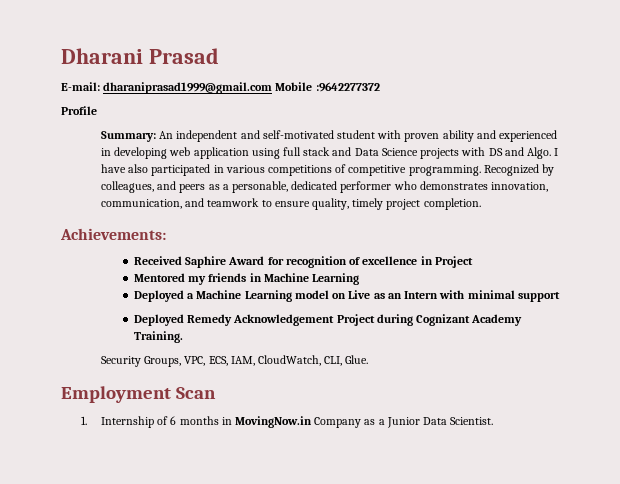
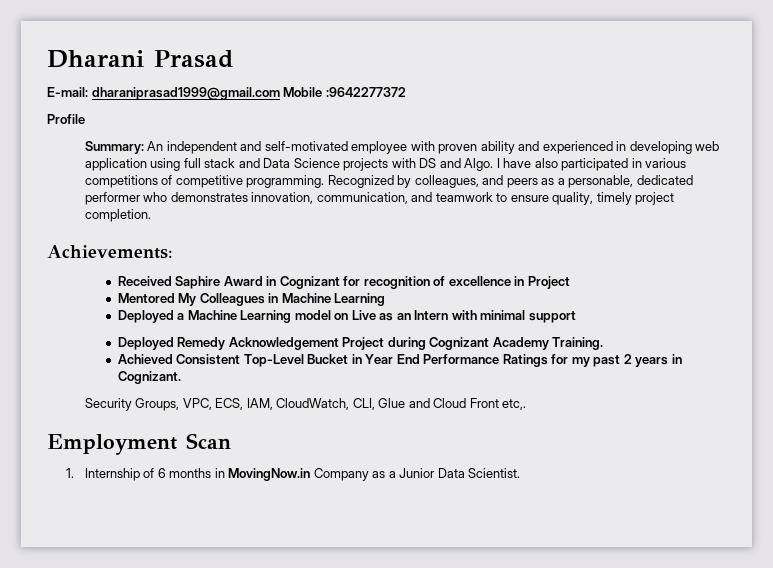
[336,130,375,139] student -> [351,141,408,154] employee
(265, 260) none -> [266,276,340,289] in Cognizant
[188,273,247,285] my friends -> [178,293,265,306] My Colleagues
(183, 337) none -> [117,354,682,367] [117,371,181,384] // Achieved Consistent Top-Level Bucket in Year End Performance Ratings for my past 2 years in Cognizant.
[345,355,369,364] Glue. -> [378,398,527,410] Glue and Cloud Front etc,.

